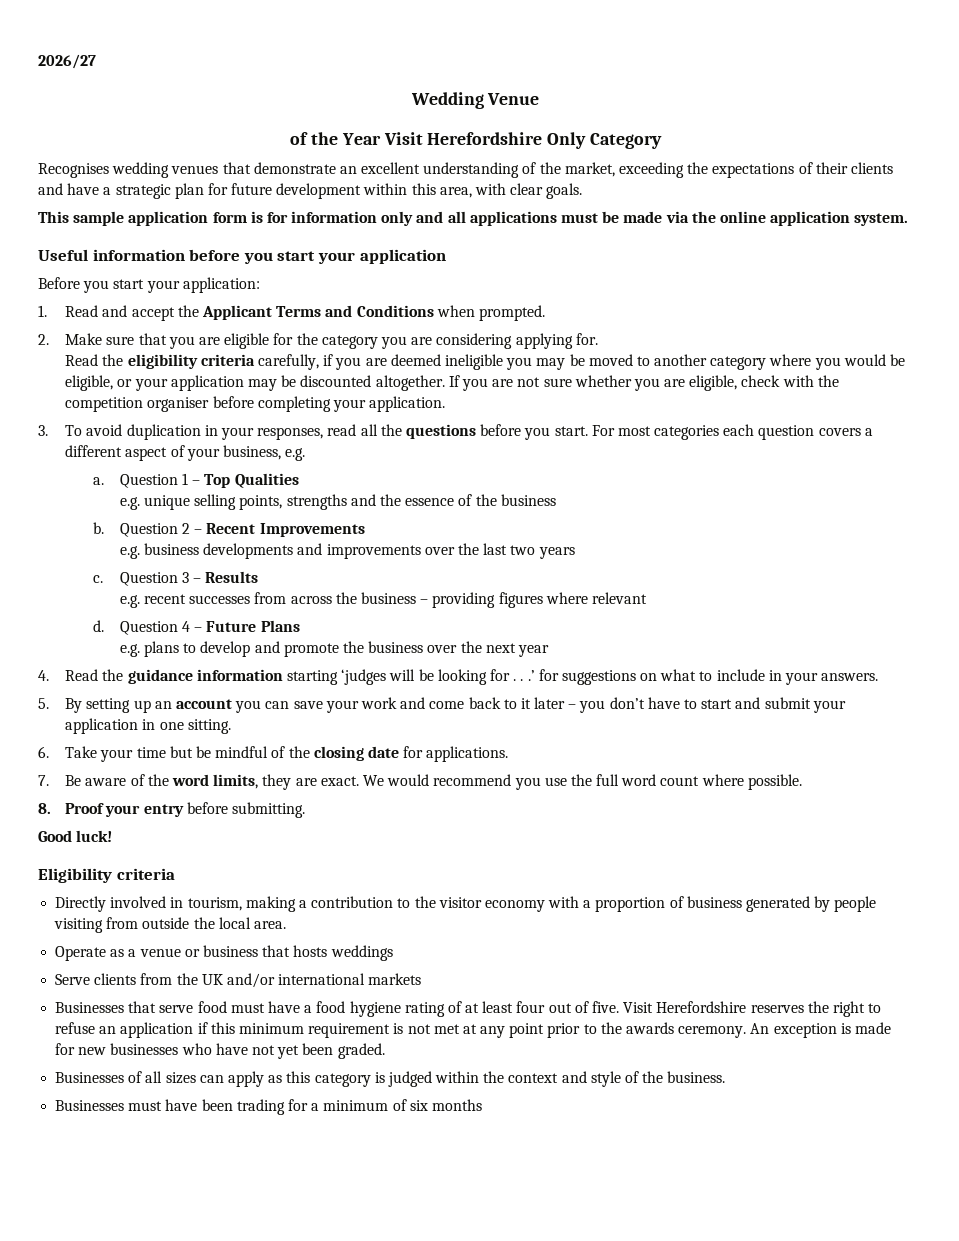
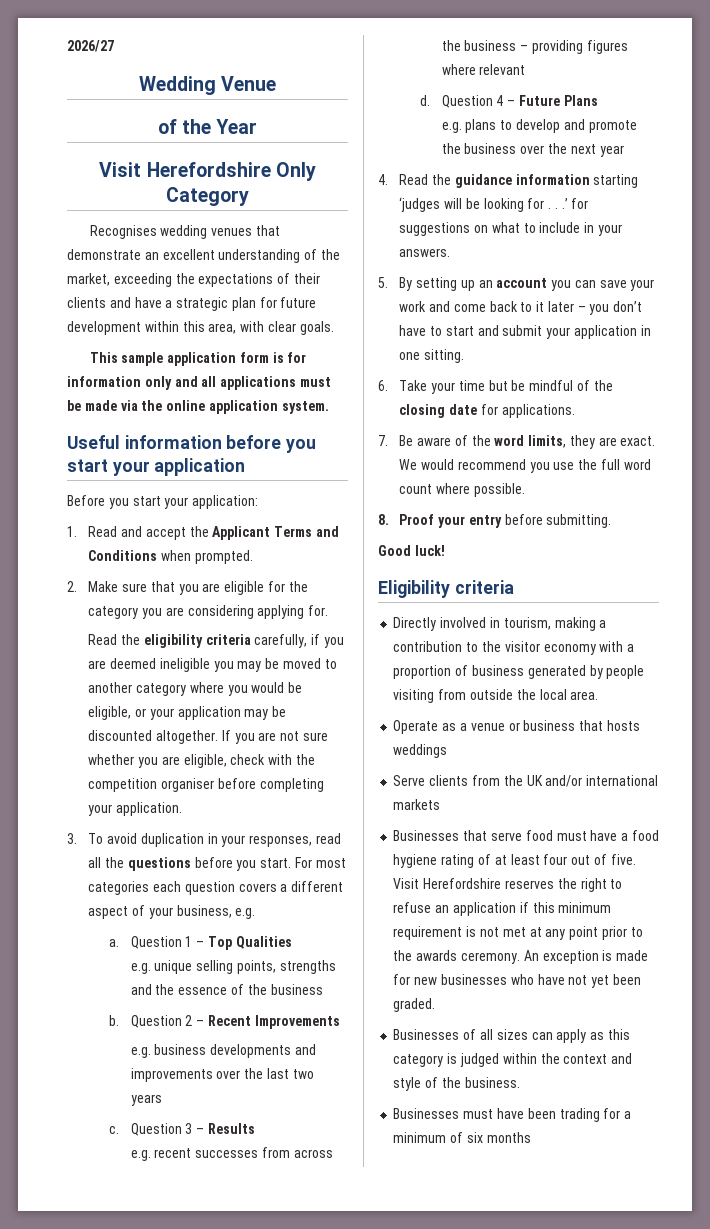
(381, 139) none -> (258, 126) //

